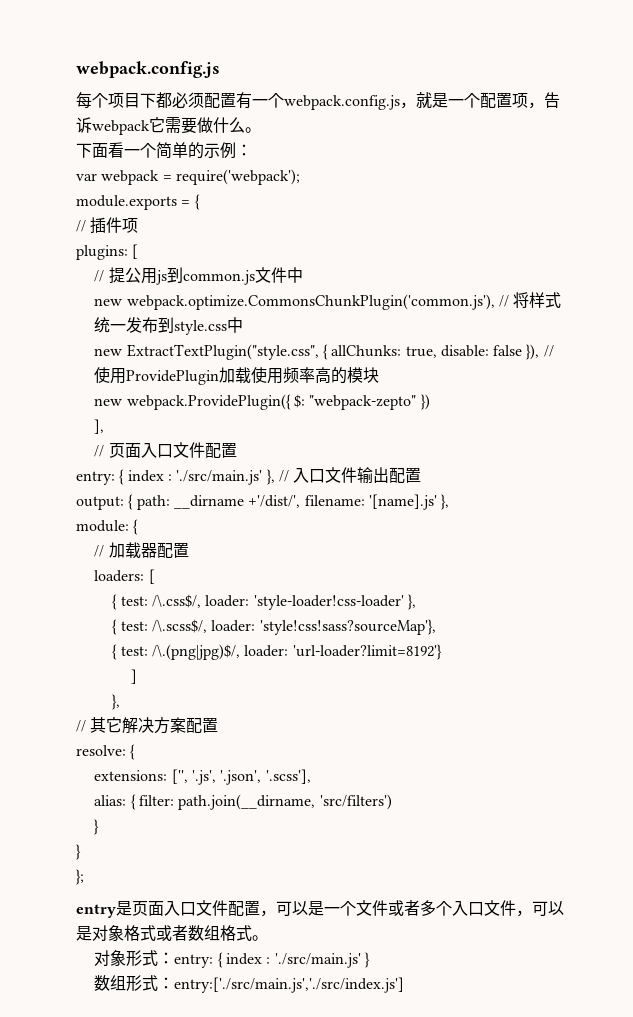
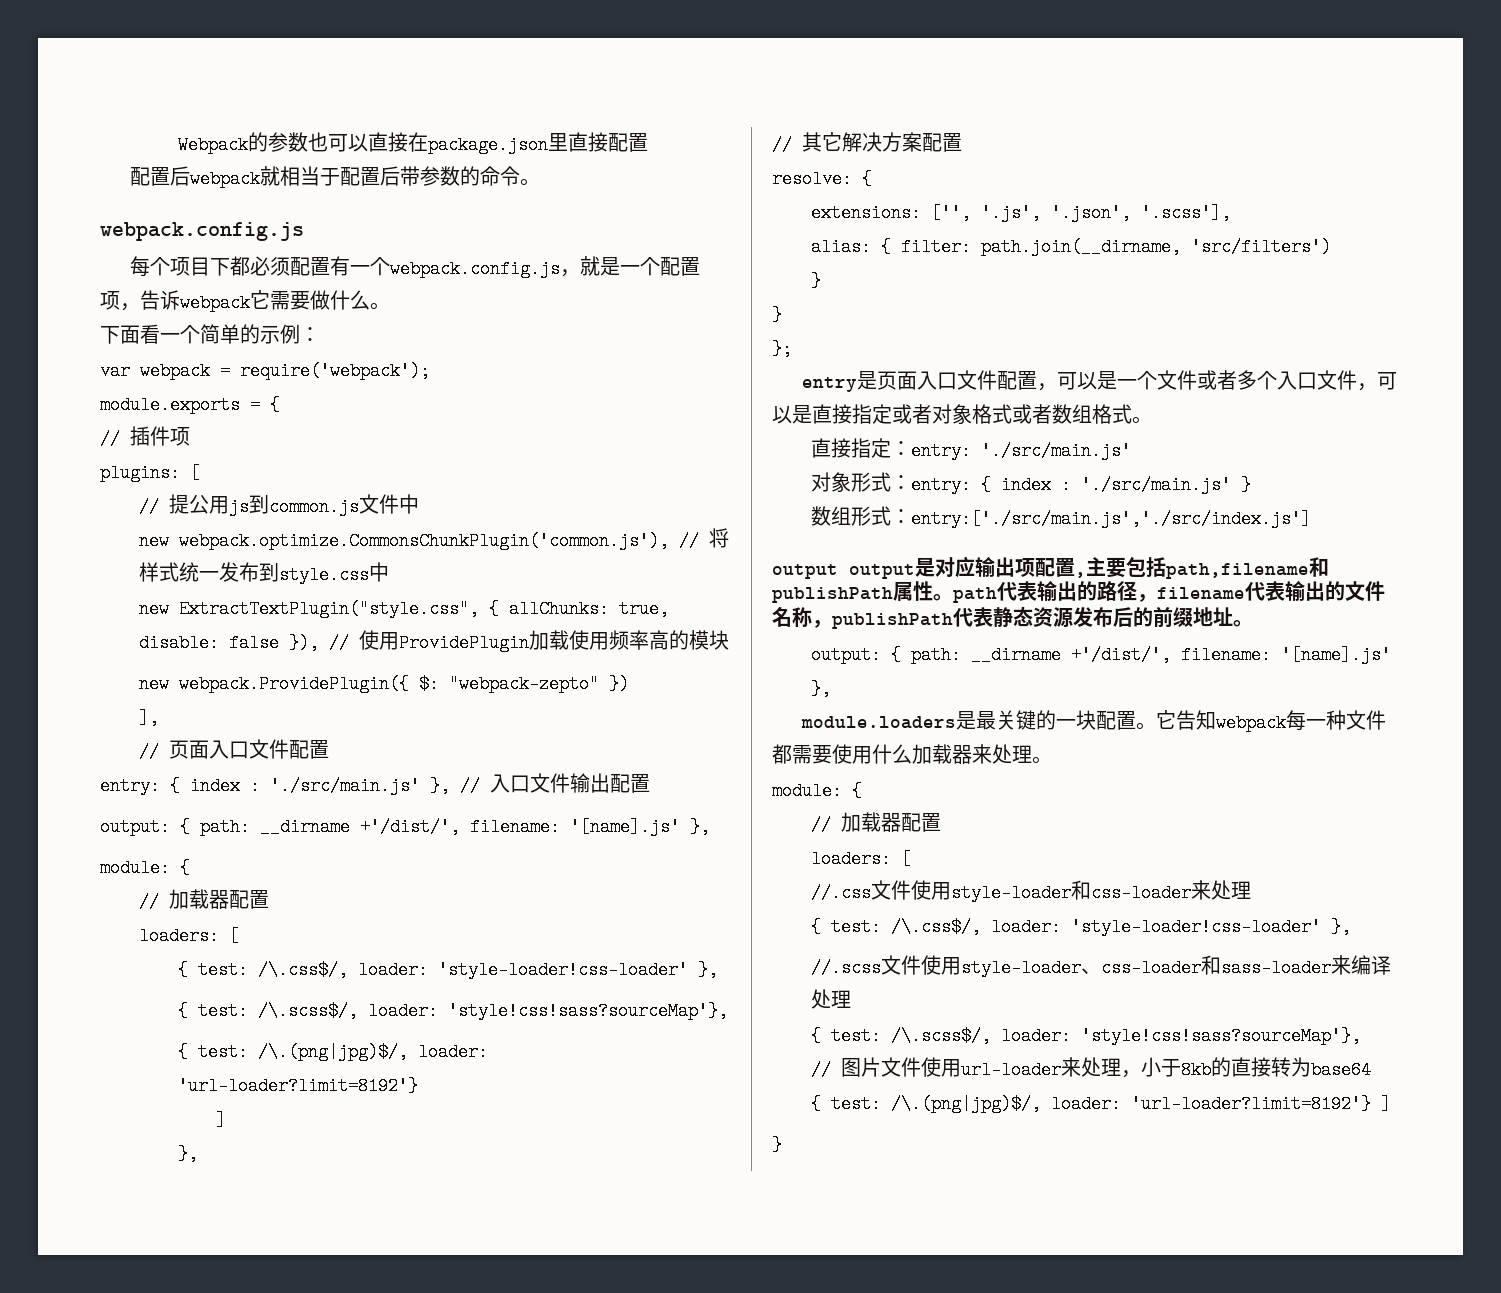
(76, 69) none -> [177,132,648,154] [130,166,541,188] Webpack的参数也可以直接在package.json里直接配置 // 配置后webpack就相当于配置后带参数的命令。 //
(92, 933) none -> [812,404,932,424] 直接指定或者
(268, 938) none -> [810,438,1131,460] // 直接指定：entry: './src/main.js'
(405, 985) none -> [772,556,1329,579] [772,581,1385,603] [772,606,1253,629] [810,646,1391,664] [810,680,831,698] [801,710,1387,732] [772,744,1052,764] [772,782,862,800] [810,812,941,834] [810,850,911,868] [810,880,1251,902] [810,918,1351,936] [810,955,1391,977] [810,989,851,1009] [810,1027,1361,1045] [810,1057,1371,1079] [810,1095,1391,1113] [772,1136,782,1154] // output output是对应输出项配置,主要包括path,filename和publishPath属性。path代表输出的路径，filename代表输出的文件名称，publishPath代表静态资源发布后的前缀地址。 // output: { path: __dirname +'/dist/', filename: '[name].js' }, // module.loaders是最关键的一块配置。它告知webpack每一种文件都需要使用什么加载器来处理。 // module: { // // 加载器配置 // loaders: [ // //.css文件使用style-loader和css-loader来处理 // { test: /\.css$/, loader: 'style-loader!css-loader' }, // //.scss文件使用style-loader、css-loader和sass-loader来编译处理 // { test: /\.scss$/, loader: 'style!css!sass?sourceMap'}, // // 图片文件使用url-loader来处理，小于8kb的直接转为base64 // { test: /\.(png|jpg)$/, loader: 'url-loader?limit=8192'} ] // }

